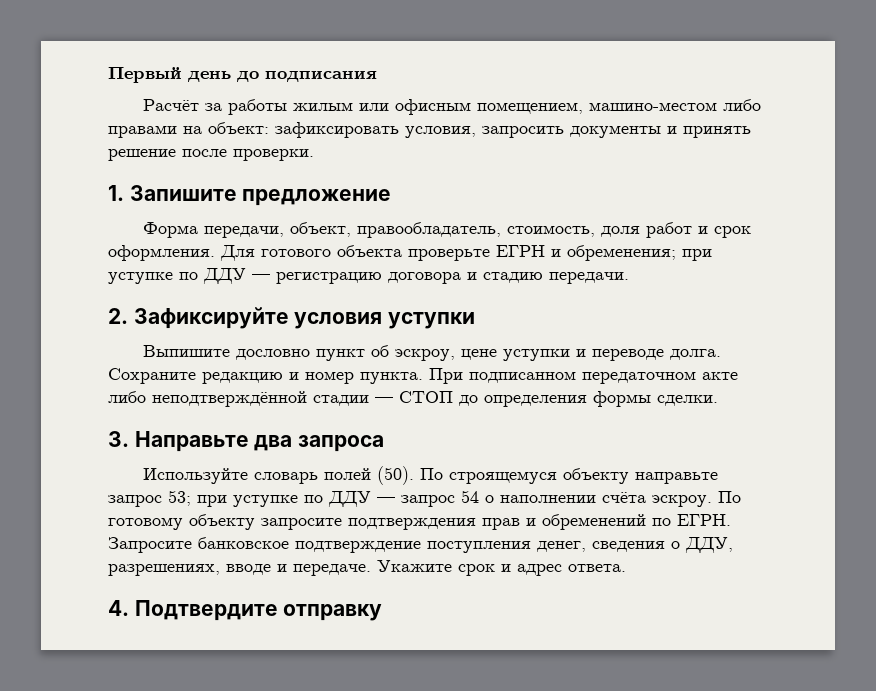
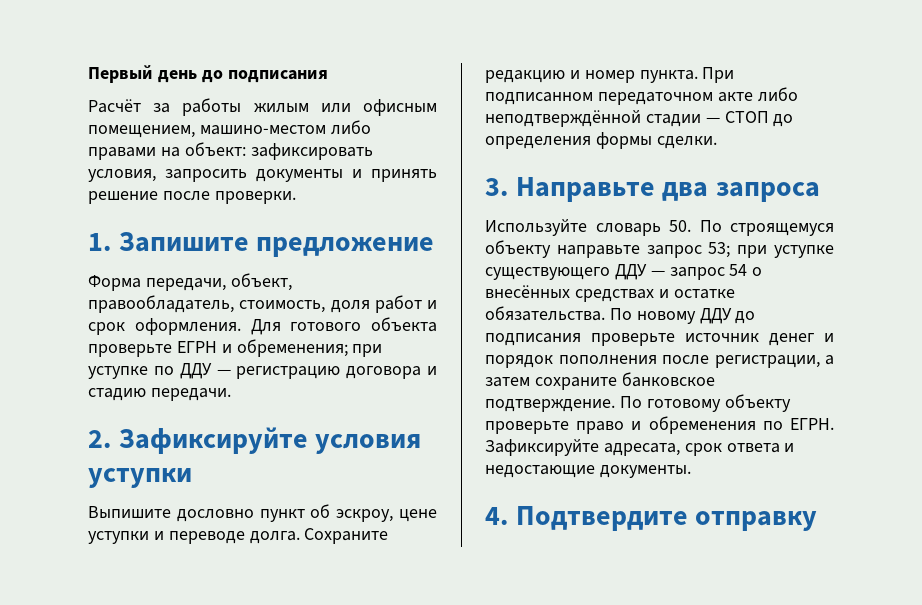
[323,466,414,485] полей (50). -> [669,220,691,232] 50.
[304,495,323,503] по -> [485,267,610,280] существующего
[500,491,741,507] [108,514,731,530] [108,537,733,553] [108,560,626,576] наполнении счёта эскроу. По готовому объекту запросите подтверждения прав и обременений по ЕГРН. Запросите банковское подтверждение поступления денег, сведения о ДДУ, разрешениях, вводе и передаче. Укажите срок и адрес ответа. -> [485,285,735,302] [485,306,756,324] [485,333,834,346] [485,355,834,368] [485,372,715,390] [485,394,791,412] [485,416,834,434] [485,439,795,456] [485,465,691,478] внесённых средствах и остатке обязательства. По новому ДДУ до подписания проверьте источник денег и порядок пополнения после регистрации, а затем сохраните банковское подтверждение. По готовому объекту проверьте право и обременения по ЕГРН. Зафиксируйте адресата, срок ответа и недостающие документы.

